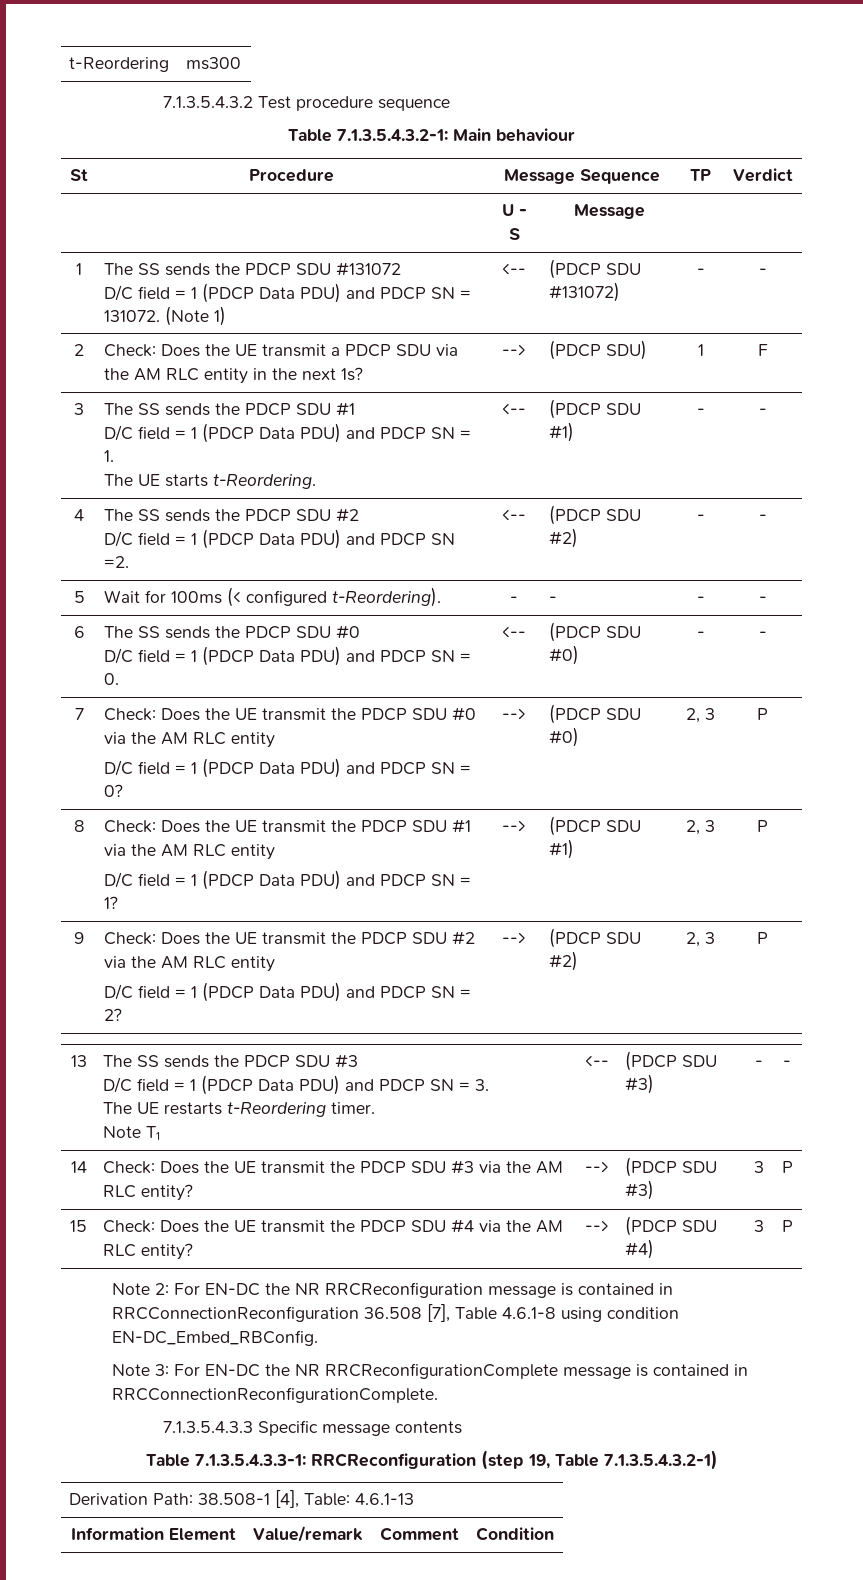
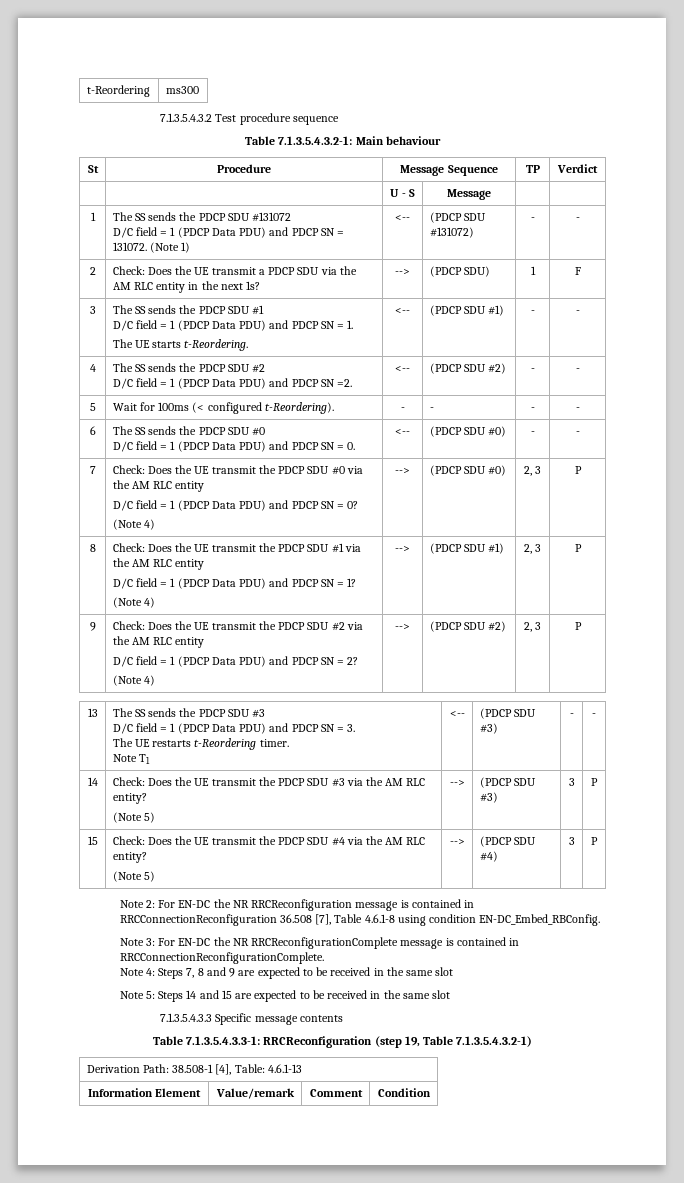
(124, 790) none -> [112,519,155,530] // (Note 4)
(119, 902) none -> [112,597,155,608] // (Note 4)
(123, 1014) none -> [112,675,155,686] // (Note 4)
(194, 1192) none -> [112,812,155,823] // (Note 5)
(194, 1251) none -> [112,871,155,882] // (Note 5)
(438, 1395) none -> [119,967,454,979] [119,990,450,1002] // Note 4: Steps 7, 8 and 9 are expected to be received in the same slot // Note 5: Steps 14 and 15 are expected to be received in the same slot

